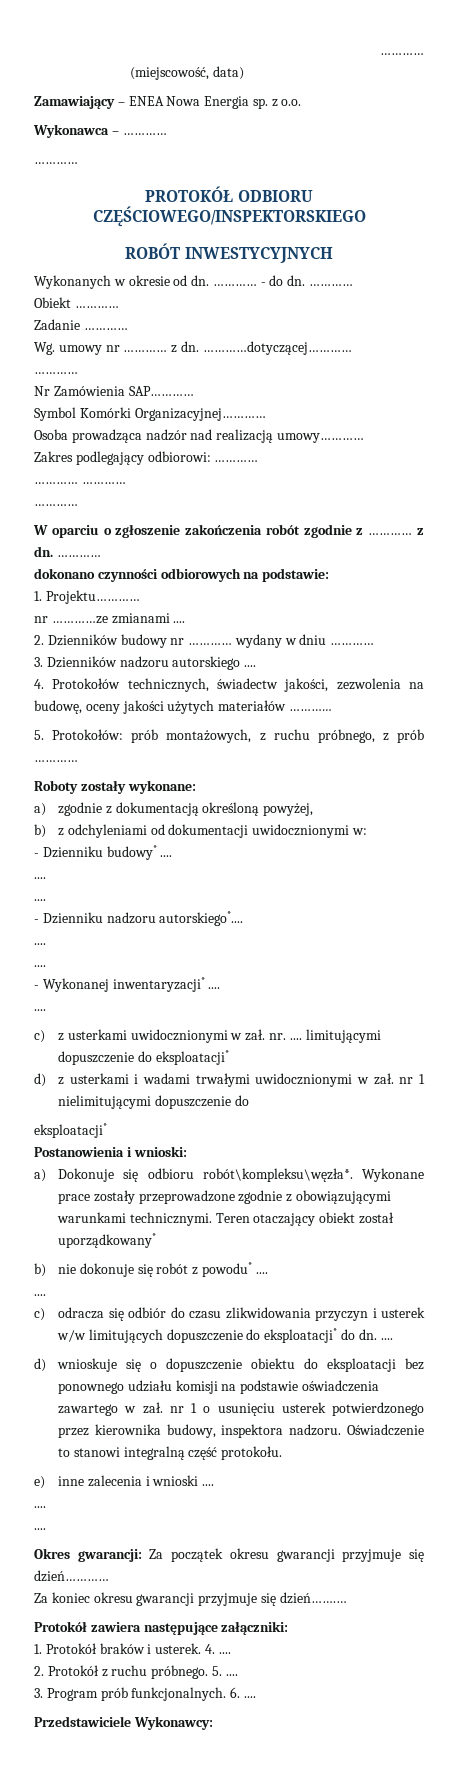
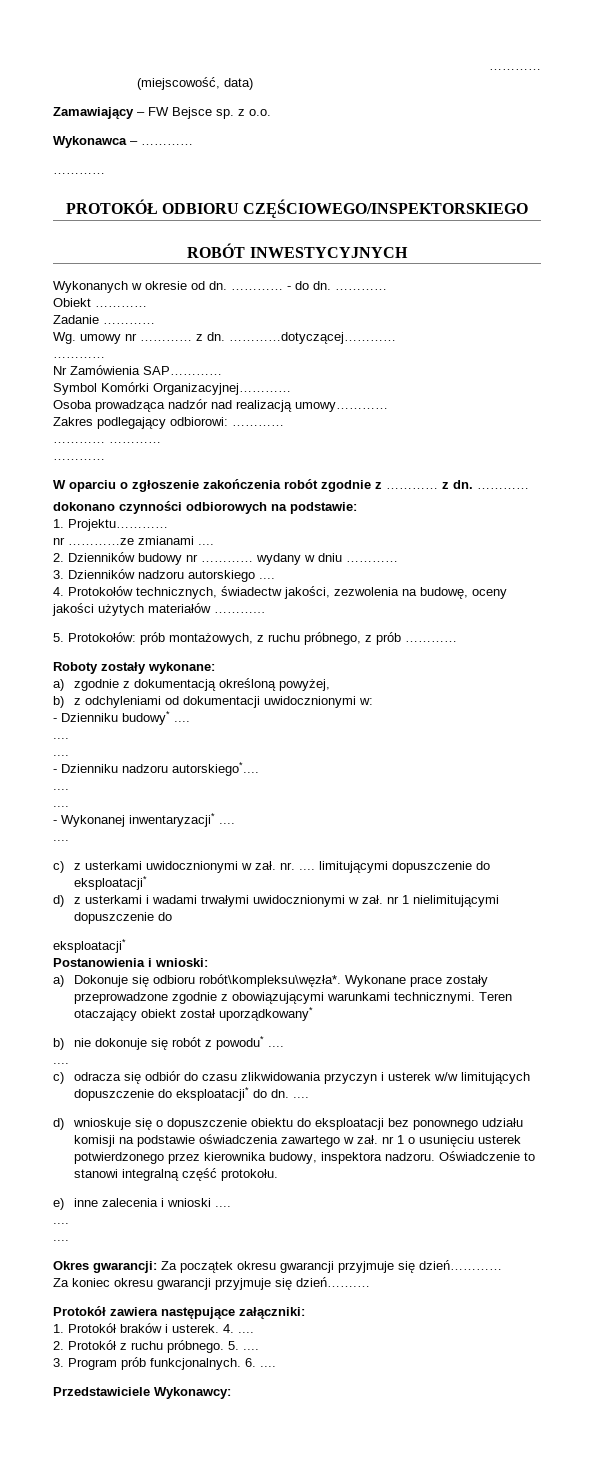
[128,96,250,109] ENEA Nowa Energia -> [148,107,212,119] FW Bejsce

